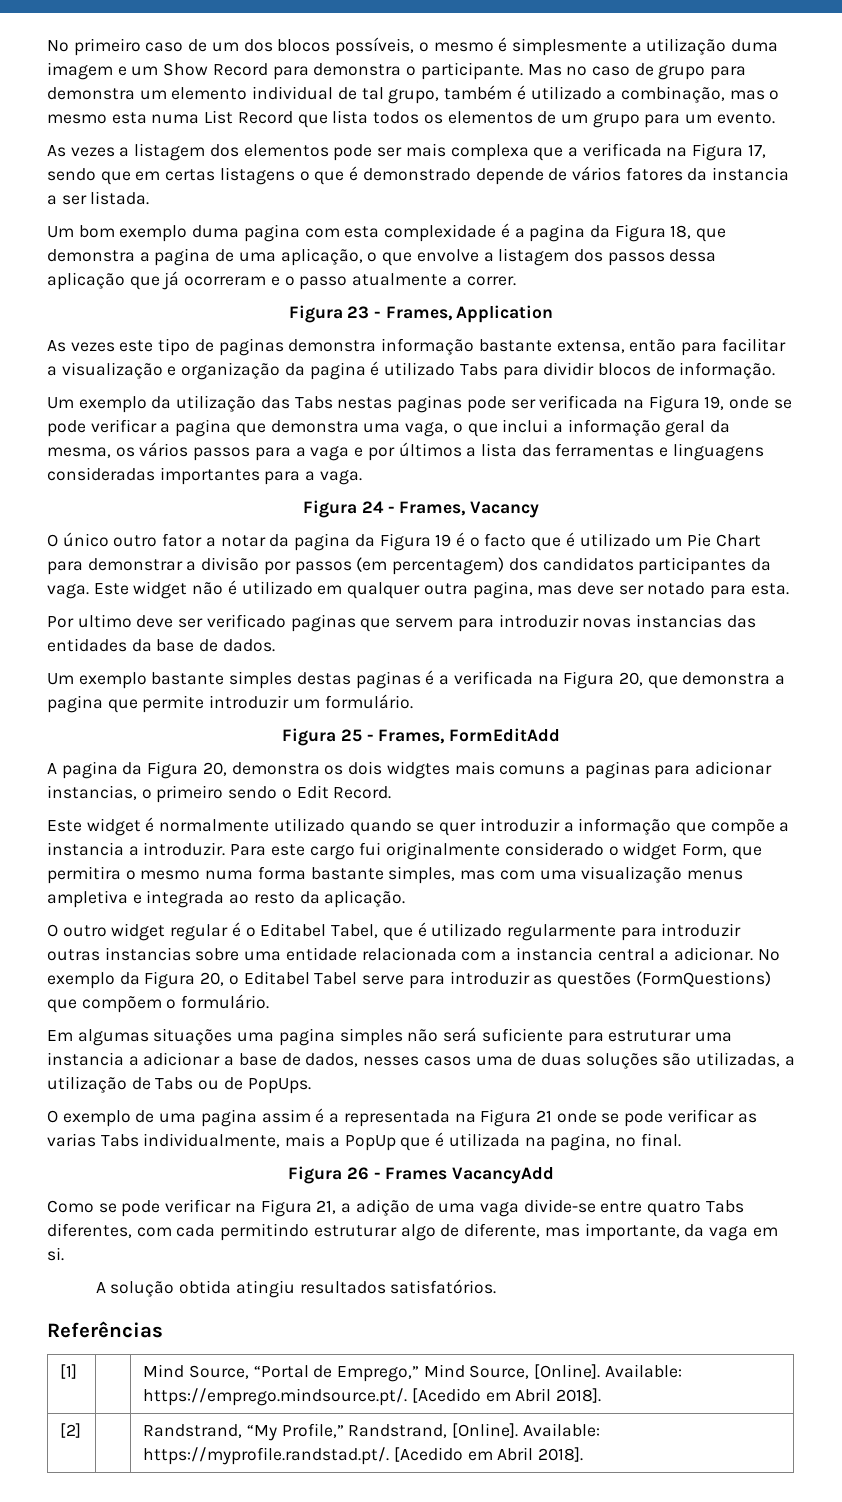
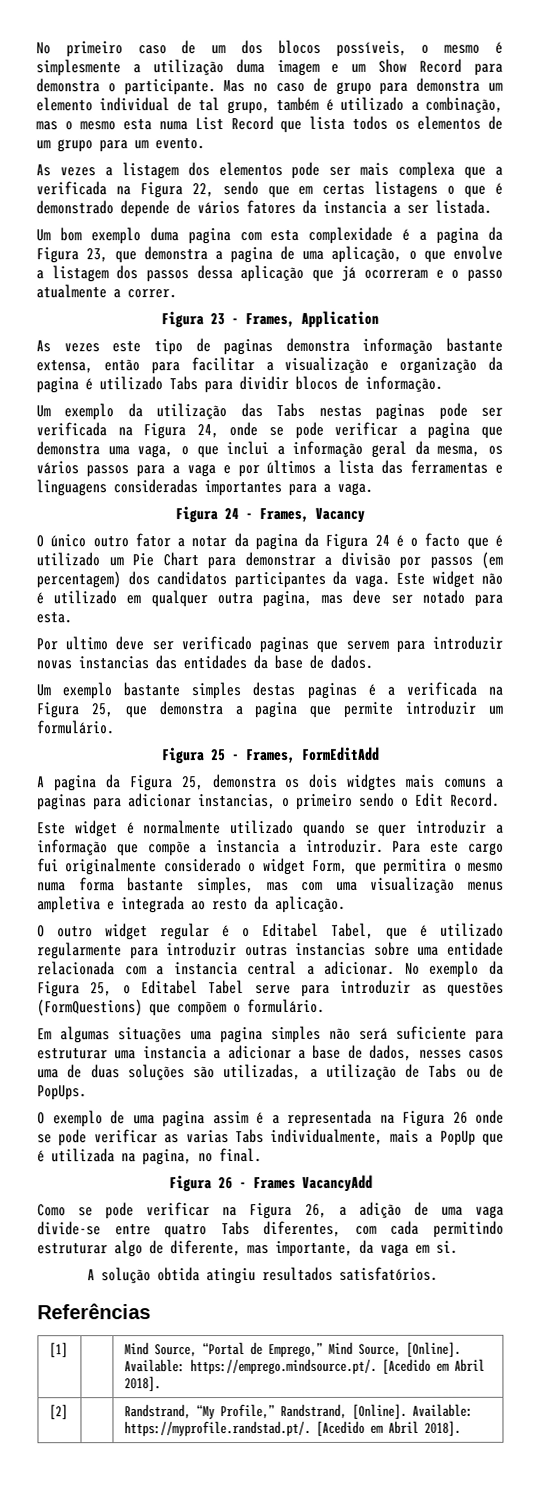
[747,144,766,158] 17, -> [191,183,214,198] 22,
[670,225,692,239] 18, -> [86,248,108,263] 23,
[704,396,725,410] 19, -> [196,424,219,439] 24,
[435,534,452,547] 19 -> [374,534,390,546] 24
[618,672,643,686] 20, -> [90,703,113,718] 25,
[202,762,227,776] 20, -> [181,776,204,791] 25,
[200,972,225,986] 20, -> [90,982,113,997] 25,
[535,1110,552,1122] 21 -> [452,1111,468,1124] 26
[316,1200,337,1214] 21, -> [304,1203,327,1218] 26,

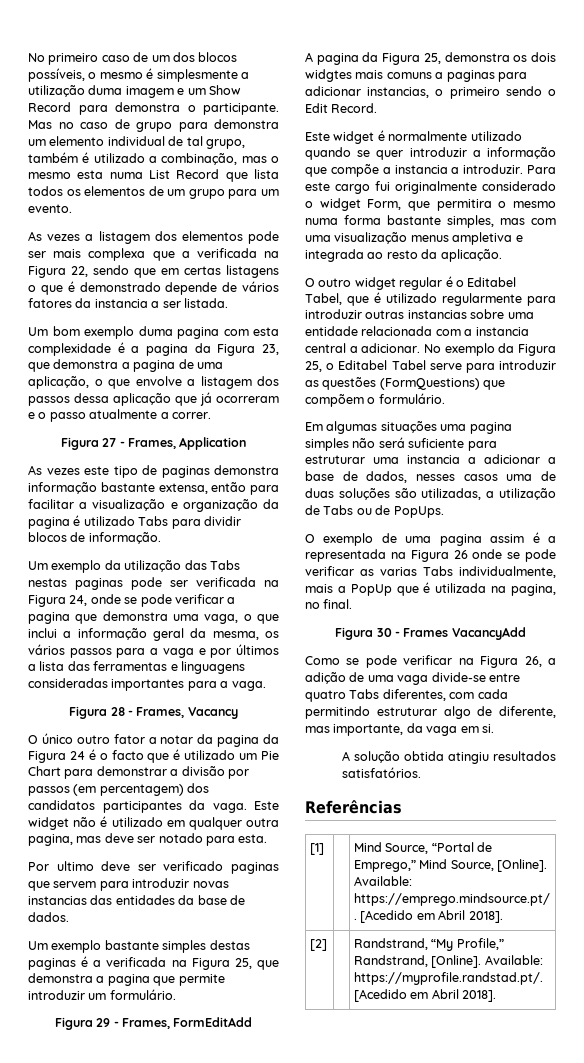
[209,313,225,326] 23 -> [102,438,117,447] 27
[223,508,239,520] 24 -> [110,707,125,716] 28
[210,749,226,762] 25 -> [96,1018,111,1027] 29
[217,1177,233,1190] 26 -> [376,628,392,637] 30

